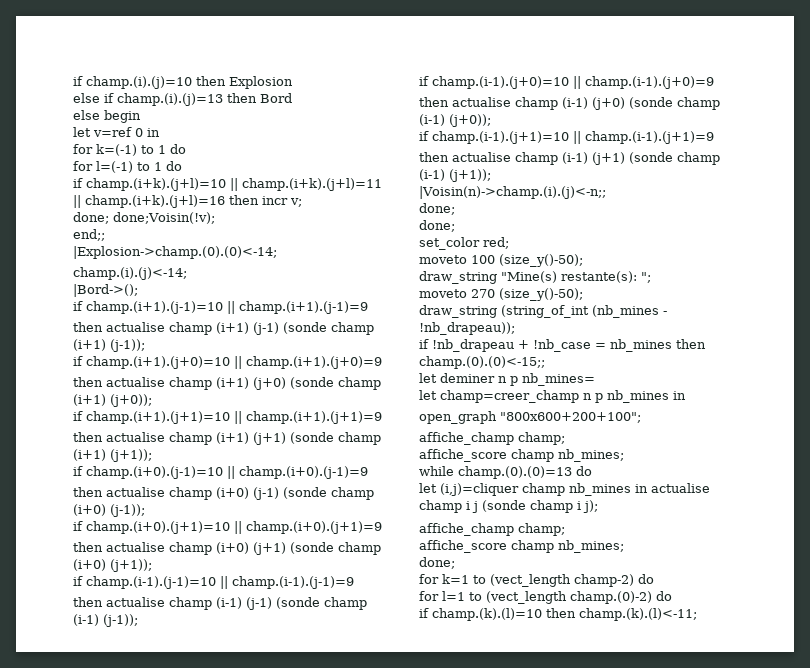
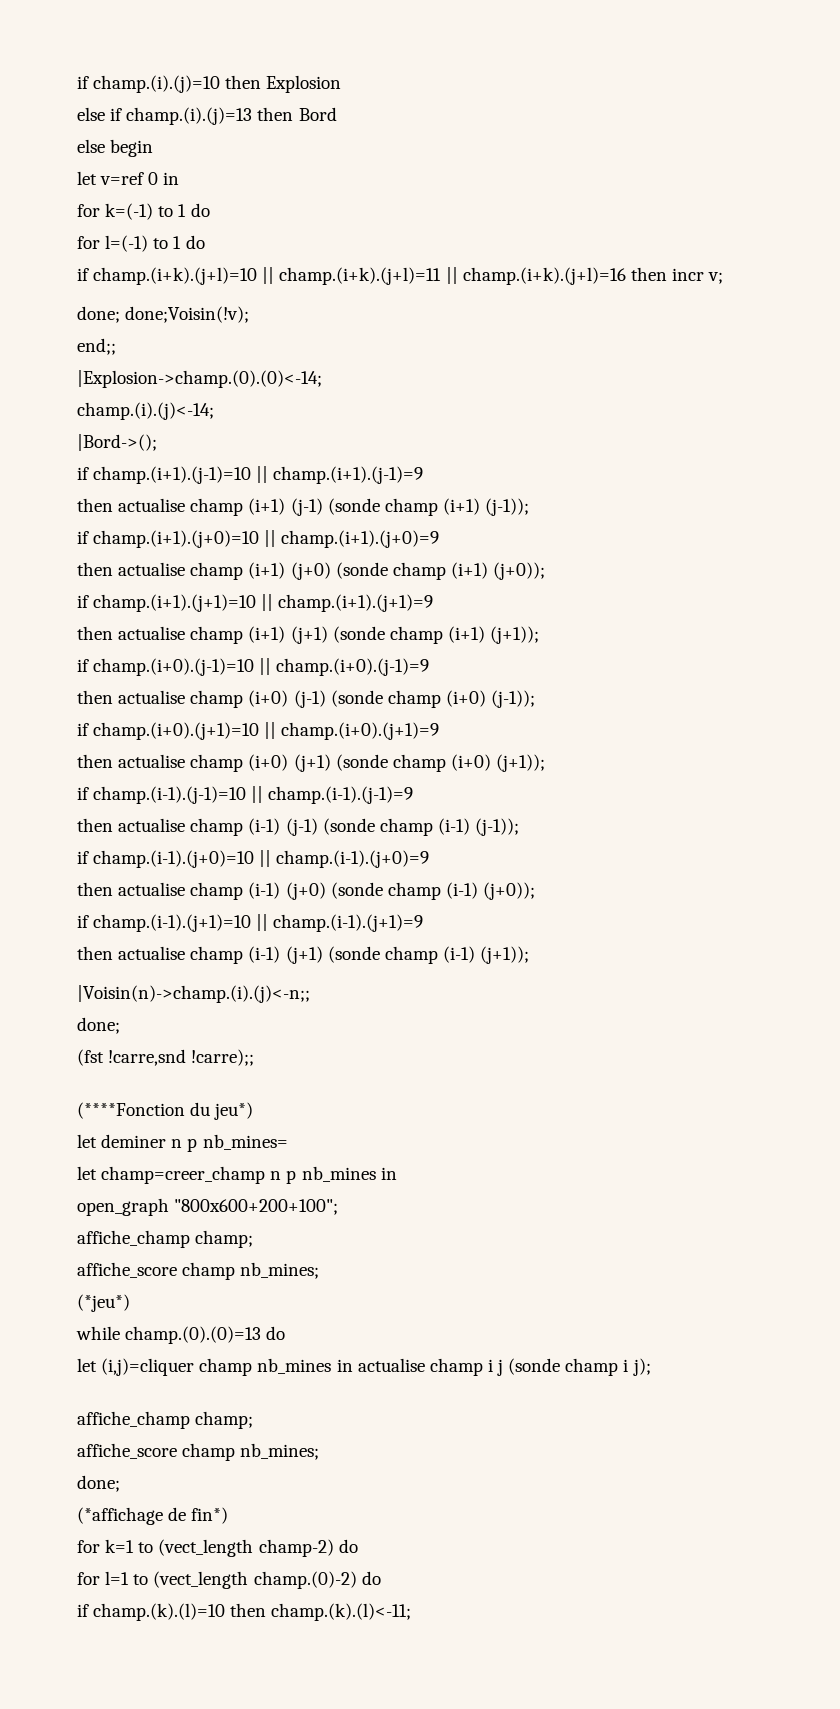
[419,220,455,232] [419,237,509,250] [419,254,583,267] [419,271,651,284] [419,288,583,301] [419,305,667,318] [419,322,515,335] [419,339,706,352] [419,356,545,369] done; // set_color red; // moveto 100 (size_y()-50); // draw_string "Mine(s) restante(s): "; // moveto 270 (size_y()-50); // draw_string (string_of_int (nb_mines - !nb_drapeau)); // if !nb_drapeau + !nb_case = nb_mines then champ.(0).(0)<-15;; -> [77,1049,255,1066] [77,1102,254,1120] (fst !carre,snd !carre);; // (****Fonction du jeu*)
(624, 455) none -> [77,1294,130,1312] // (*jeu*)
(455, 563) none -> [77,1507,229,1525] // (*affichage de fin*)

